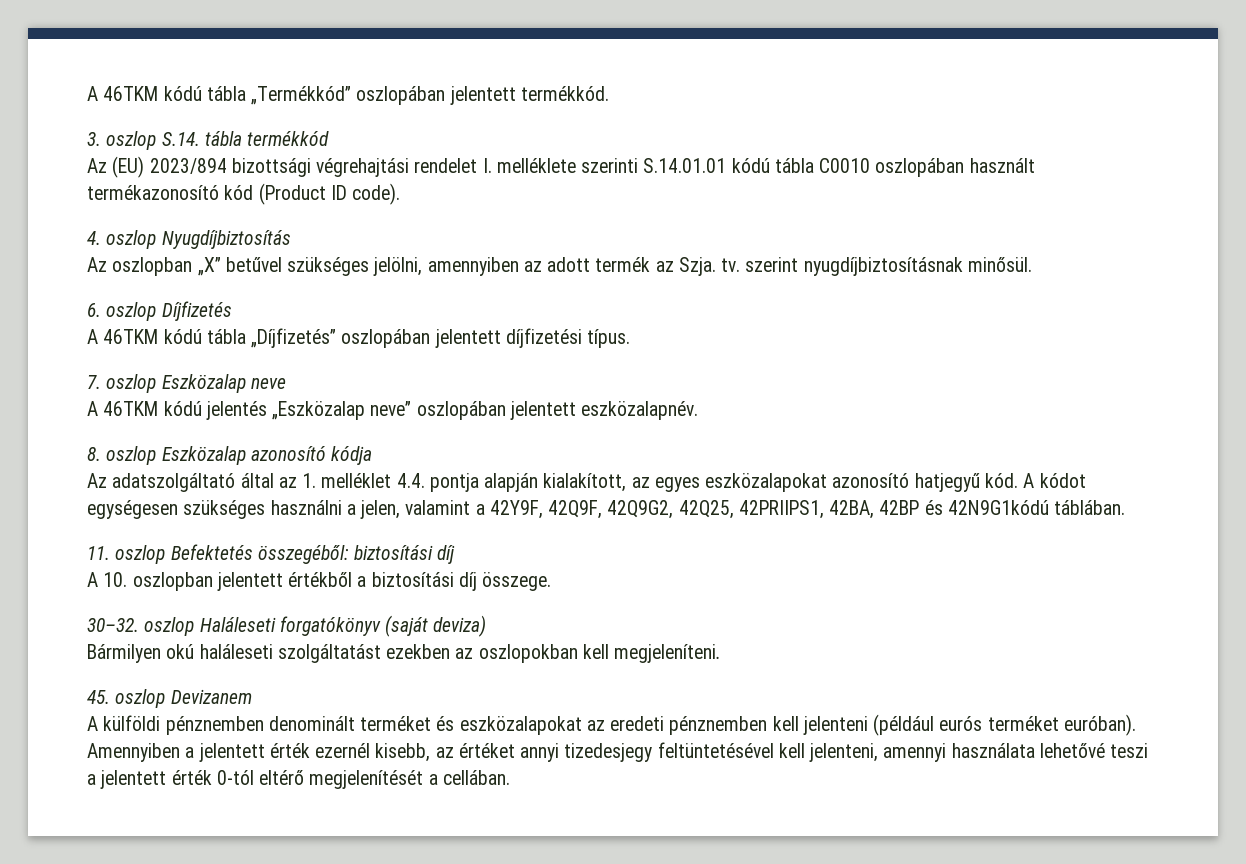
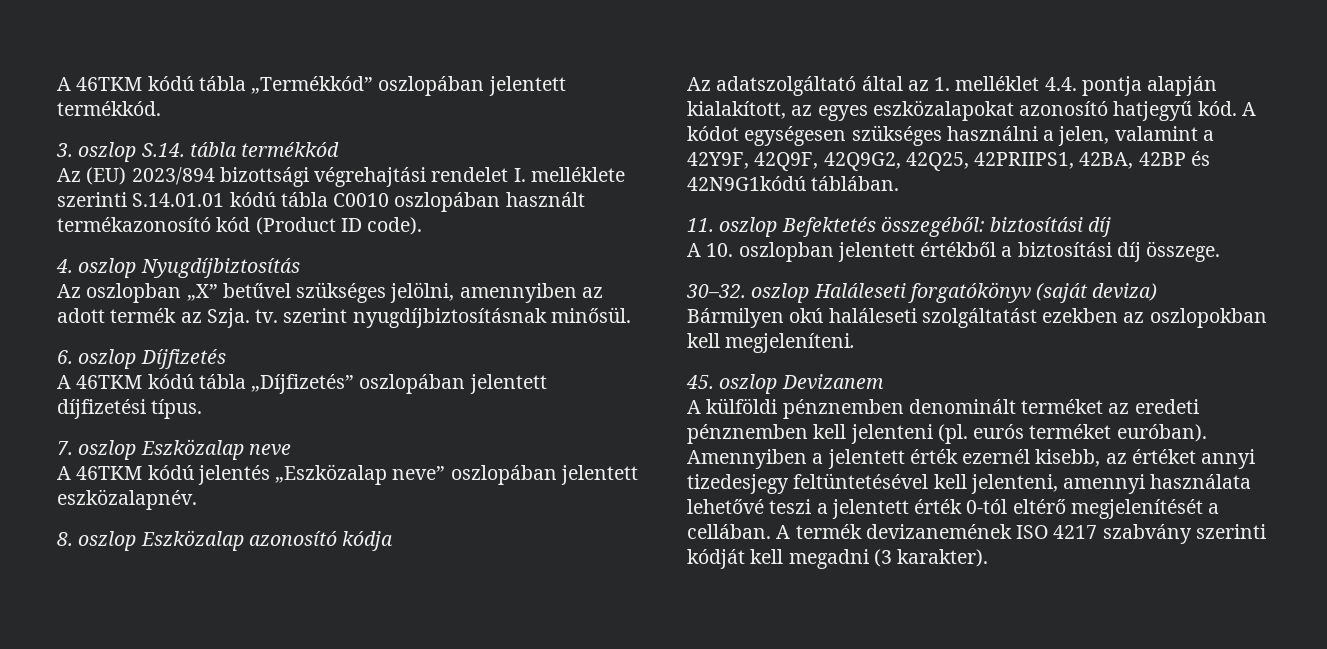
[436,716,582,735] és eszközalapokat -> (1104, 406) none
[873,714,935,736] (például -> [937,424,968,444] (pl.
(510, 777) none -> [776,524,1266,544] [687,549,989,569] A termék devizanemének ISO 4217 szabvány szerinti kódját kell megadni (3 karakter).

